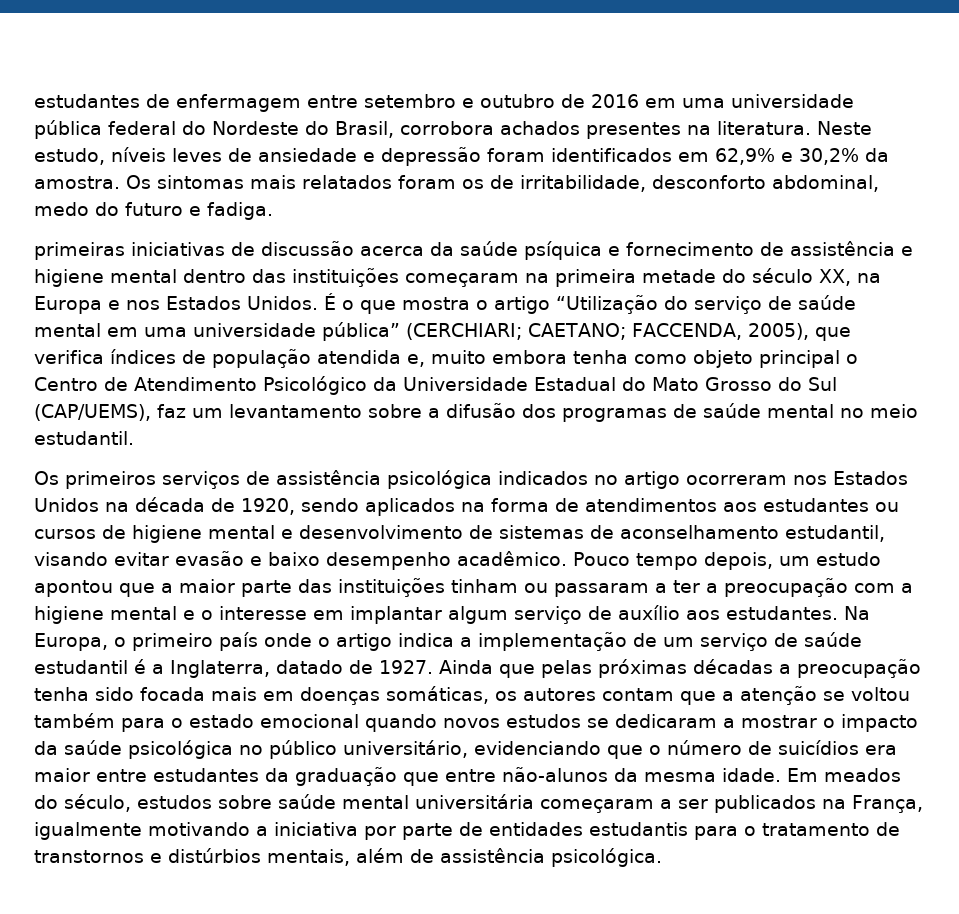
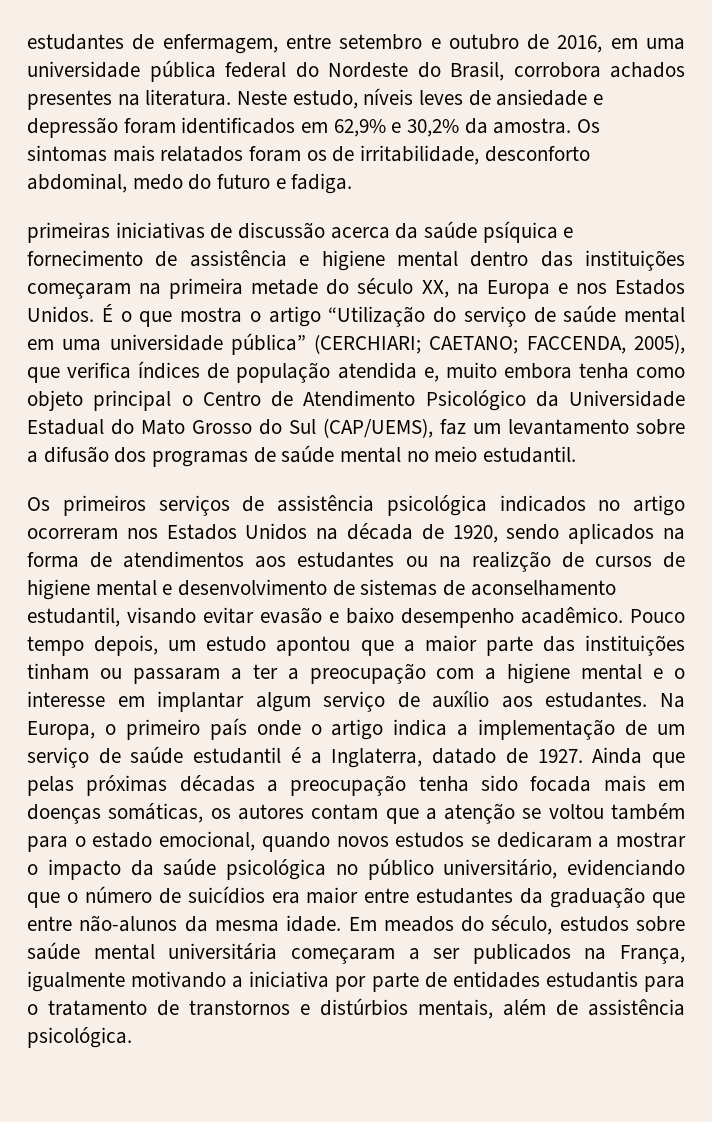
[176,94,301,112] enfermagem -> [162,34,278,54] enfermagem,
[591,94,639,108] 2016 -> [557,35,603,53] 2016,
(899, 507) none -> [438,551,584,572] na realizção de
[260,714,359,728] emocional -> [159,831,256,851] emocional,

